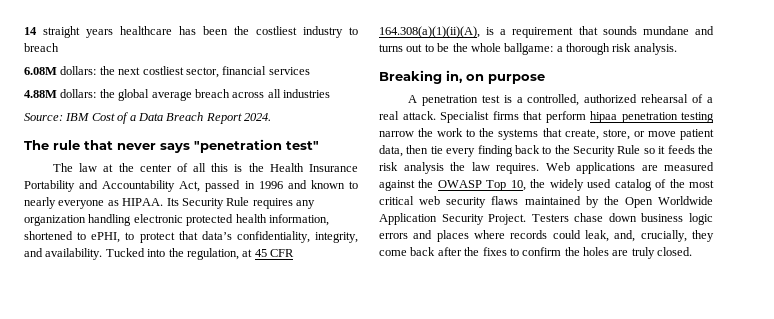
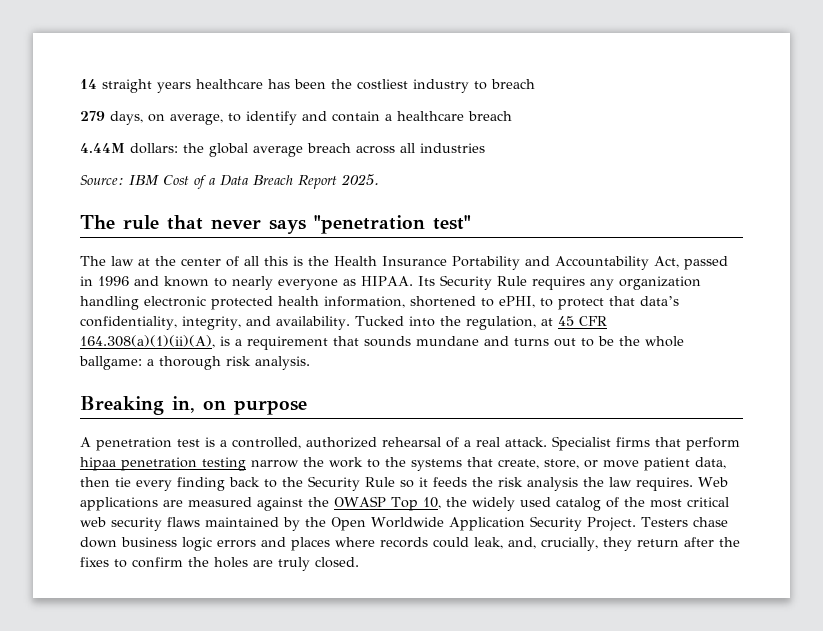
[24,66,310,78] [24,90,57,98] 6.08M dollars: the next costliest sector, financial services // 4.88M -> [80,111,512,125] [80,143,125,153] 279 days, on average, to identify and contain a healthcare breach // 4.44M
[244,113,271,121] 2024. -> [341,174,379,186] 2025.
[379,247,436,256] come back -> [636,539,679,547] return

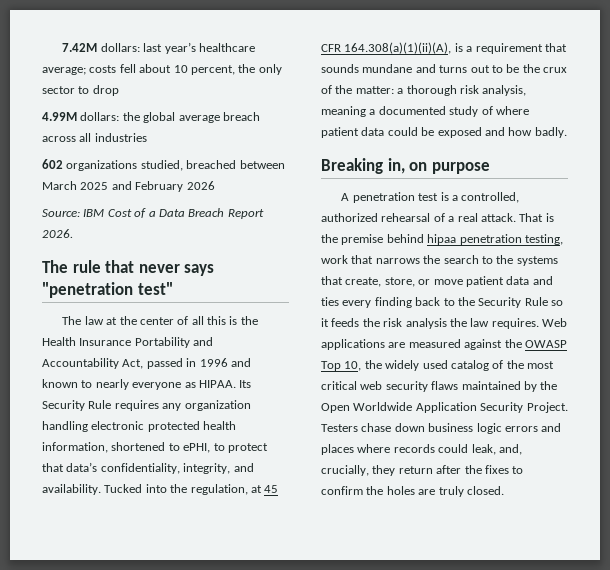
[80,79,535,93] [80,111,512,125] [80,143,125,153] 14 straight years healthcare has been the costliest industry to breach // 279 days, on average, to identify and contain a healthcare breach // 4.44M -> [62,42,255,54] [42,64,282,75] [42,85,119,96] [42,112,77,121] 7.42M dollars: last year’s healthcare average; costs fell about 10 percent, the only sector to drop // 4.99M
(485, 148) none -> [42,159,285,171] [42,181,215,192] // 602 organizations studied, breached between March 2025 and February 2026
[341,174,379,186] 2025. -> [42,229,73,238] 2026.
[645,336,684,347] [79,356,310,370] whole ballgame: a thorough risk analysis. -> [543,67,567,73] [321,85,527,96] [321,106,529,117] [321,127,567,138] crux of the matter: a thorough risk analysis, meaning a documented study of where patient data could be exposed and how badly.
[552,436,740,451] [80,457,363,471] Specialist firms that perform hipaa penetration testing narrow the work -> [519,213,554,222] [321,234,563,245] [321,255,479,264] That is the premise behind hipaa penetration testing, work that narrows the search
[695,457,726,469] [80,477,131,487] data, then tie -> [506,276,553,285] [321,297,339,306] data and ties

